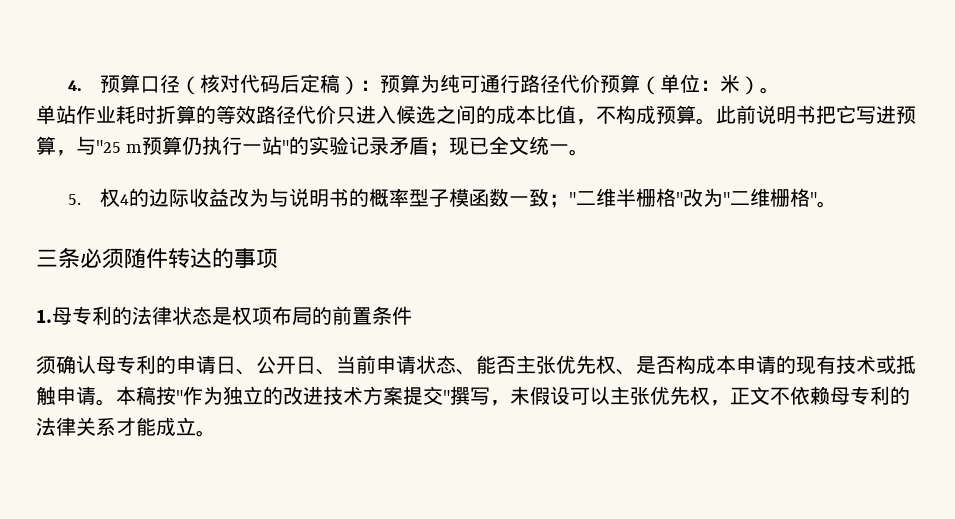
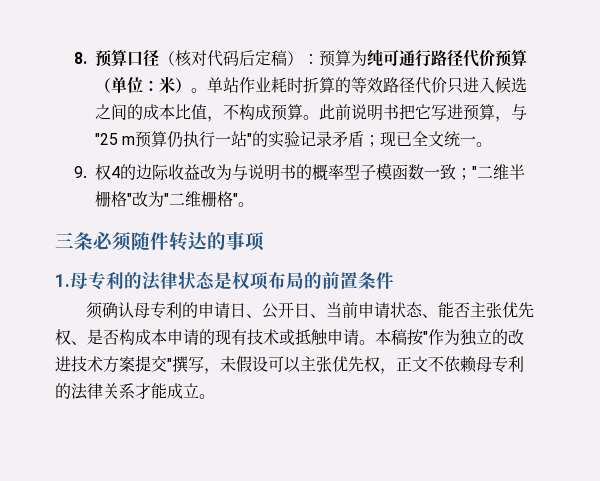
[68,80,83,91] 4. -> [73,52,87,64] 8.
(781, 90) // -> (207, 90) none
[68,194,82,205] 5. -> [73,166,87,178] 9.

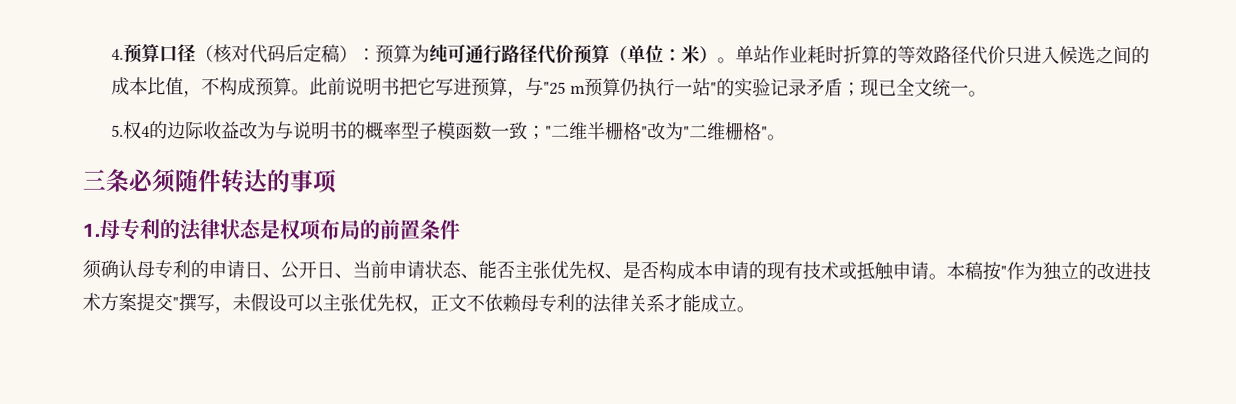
[73,52,87,64] 8. -> [111,48,125,60] 4.
[73,166,87,178] 9. -> [111,124,125,137] 5.

